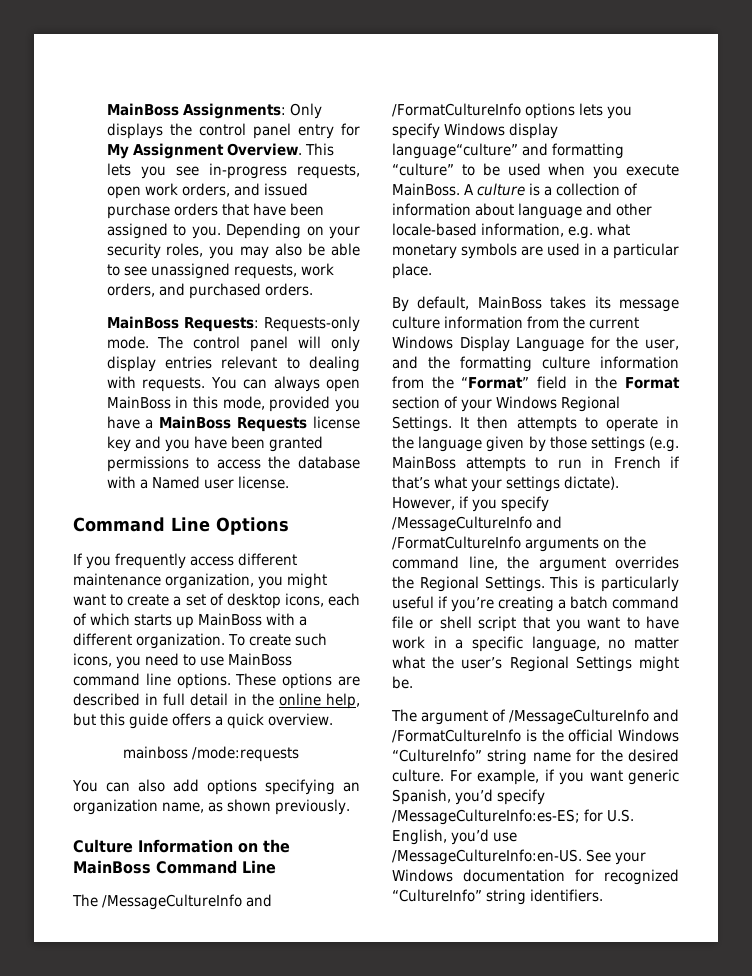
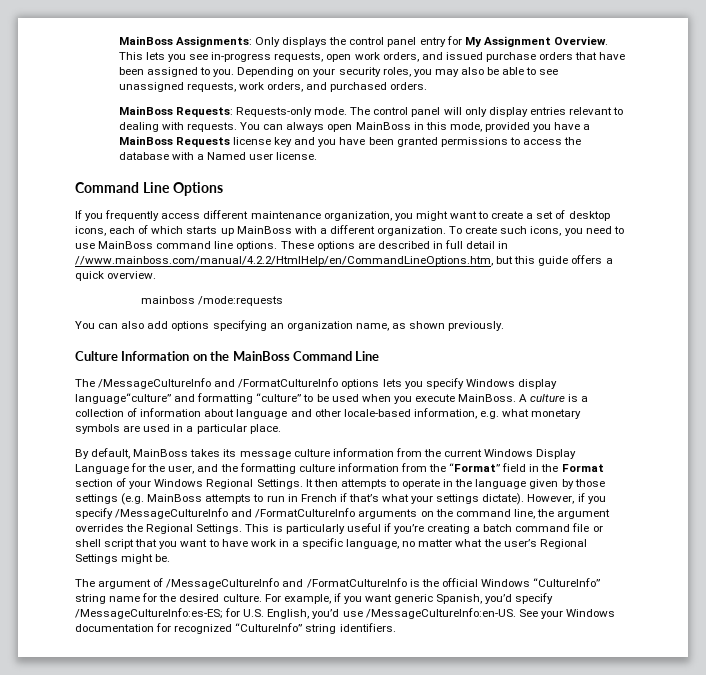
[251,693,360,709] the online help, -> [75,256,493,266] //www.mainboss.com/manual/4.2.2/HtmlHelp/en/CommandLineOptions.htm,

